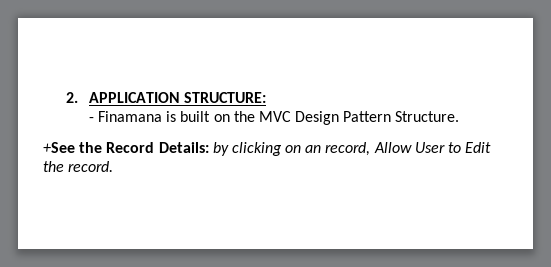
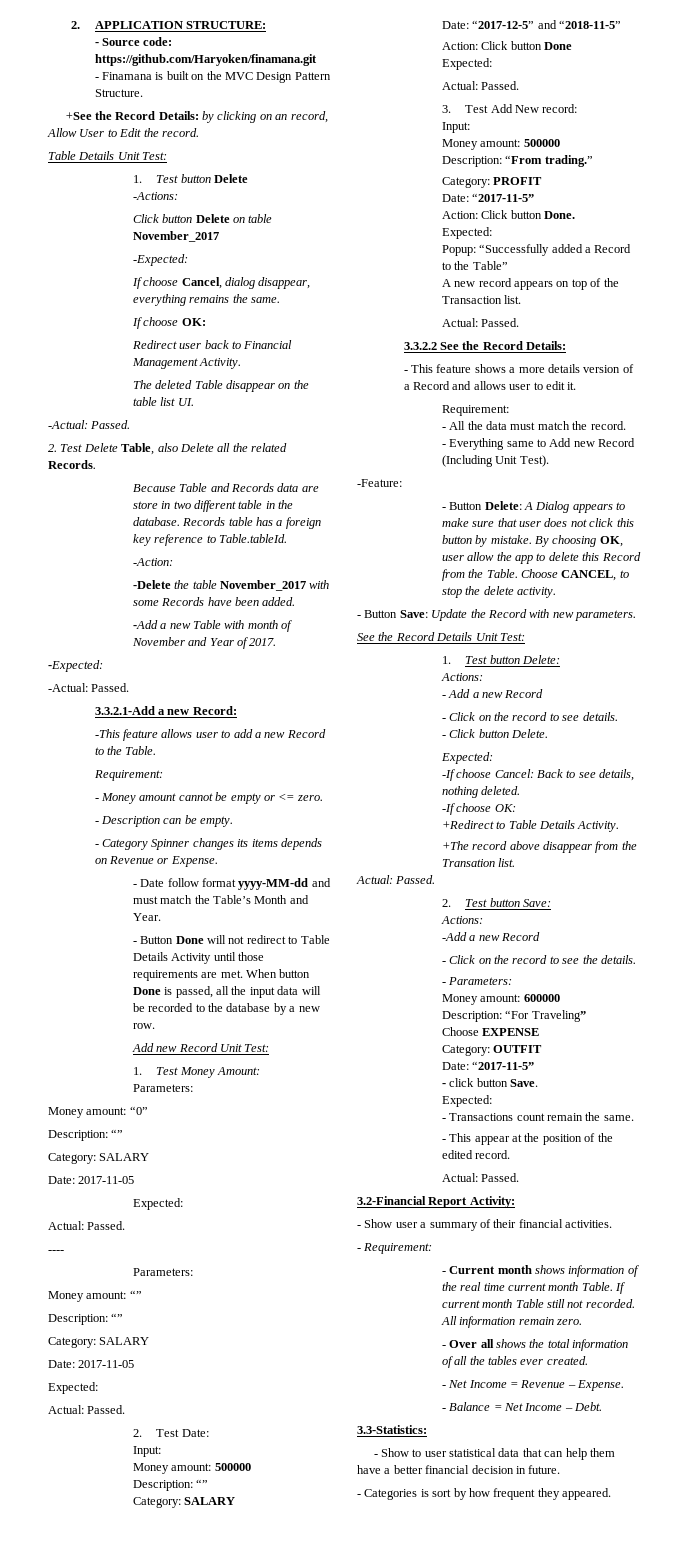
(266, 97) none -> [94,37,173,46] [94,54,317,66] // - Source code: https://github.com/Haryoken/finamana.git
(114, 166) none -> [48,151,168,160] [132,174,248,183] [132,192,178,200] [132,214,273,223] [132,231,219,242] [132,254,188,266] [131,277,311,289] [132,294,281,306] [131,317,206,329] [131,340,293,349] [131,358,242,369] [132,380,309,392] [132,397,194,406] [48,420,131,429] [48,443,287,455] [48,460,96,469] [132,483,319,492] [132,500,294,512] [132,517,321,529] [132,534,288,546] [132,558,173,566] [132,580,330,591] [132,597,296,606] [132,620,293,632] [131,637,277,649] [48,660,103,672] [48,683,130,692] [94,706,237,715] [94,729,326,741] [94,746,157,755] [93,770,163,781] [94,792,323,804] [94,815,234,827] [94,838,322,850] [94,856,218,867] [132,878,331,890] [132,895,309,904] [132,913,161,921] [132,935,330,944] [132,952,265,964] [132,969,311,981] [132,986,321,998] [132,1003,320,1015] [132,1023,155,1029] [131,1043,270,1052] [132,1067,260,1078] [132,1084,193,1092] [48,1106,148,1118] [48,1129,124,1141] [48,1153,150,1164] [48,1176,135,1184] [132,1198,183,1210] [48,1221,126,1230] [48,1250,64,1253] [132,1268,193,1276] [48,1290,142,1302] [48,1313,124,1325] [48,1337,150,1348] [48,1360,135,1368] [48,1382,98,1394] [48,1405,126,1414] [132,1429,209,1437] [132,1446,161,1457] [132,1463,251,1474] [132,1479,209,1491] [132,1497,236,1508] [441,20,622,29] [441,41,573,50] [441,58,492,70] [441,81,520,90] [441,104,578,113] [441,122,470,133] [441,139,560,150] [441,155,593,167] [441,177,543,188] [441,193,535,202] [441,210,576,219] [441,227,492,239] [441,244,632,256] [441,261,508,270] [441,278,619,290] [441,295,522,304] [441,318,520,327] [403,341,567,350] [403,364,634,373] [403,381,577,390] [441,405,509,416] [441,421,626,430] [441,438,636,450] [441,455,549,467] [357,479,402,487] [441,501,626,513] [441,518,634,527] [441,535,623,547] [441,552,641,564] [441,569,629,581] [441,586,557,598] [357,609,636,621] [357,632,525,641] [441,655,560,664] [440,673,483,681] [441,689,544,698] [441,712,618,721] [441,729,549,738] [440,752,493,764] [441,769,635,781] [441,786,521,798] [441,803,516,815] [441,820,620,832] [441,841,637,853] [441,858,516,867] [356,875,436,884] [441,898,551,907] [440,916,483,924] [441,932,541,941] [441,955,636,964] [441,977,513,985] [441,994,560,1005] [441,1010,586,1022] [441,1027,540,1036] [441,1045,543,1056] [441,1061,535,1070] [441,1078,539,1087] [441,1095,492,1107] [441,1112,634,1121] [441,1133,613,1145] [441,1150,511,1159] [441,1173,520,1182] [357,1196,515,1208] [357,1219,612,1231] [357,1243,433,1254] [441,1265,639,1277] [441,1282,626,1294] [441,1299,635,1308] [440,1316,583,1328] [441,1339,629,1351] [441,1356,588,1368] [441,1380,625,1391] [441,1402,603,1411] [357,1425,427,1434] [373,1448,615,1460] [357,1465,561,1474] [357,1488,611,1500] // Table Details Unit Test: // 1. Test button Delete // -Actions: // Click button Delete on table November_2017 // -Expected: // If choose Cancel, dialog disappear, everything remains the same. // If choose OK: // Redirect user back to Financial Management Activity. // The deleted Table disappear on the table list UI. // -Actual: Passed. // 2. Test Delete Table, also Delete all the related Records. // Because Table and Records data are store in two different table in the database. Records table has a foreign key reference to Table.tableId. // -Action: // -Delete the table November_2017 with some Records have been added. // -Add a new Table with month of November and Year of 2017. // -Expected: // -Actual: Passed. // 3.3.2.1-Add a new Record: // -This feature allows user to add a new Record to the Table. // Requirement: // - Money amount cannot be empty or <= zero. // - Description can be empty. // - Category Spinner changes its items depends on Revenue or Expense. // - Date follow format yyyy-MM-dd and must match the Table’s Month and Year. // - Button Done will not redirect to Table Details Activity until those requirements are met. When button Done is passed, all the input data will be recorded to the database by a new row. // Add new Record Unit Test: // 1. Test Money Amount: // Parameters: // Money amount: “0” // Description: “” // Category: SALARY // Date: 2017-11-05 // Expected: // Actual: Passed. // ---- // Parameters: // Money amount: “” // Description: “” // Category: SALARY // Date: 2017-11-05 // Expected: // Actual: Passed. // 2. Test Date: // Input: // Money amount: 500000 // Description: “” // Category: SALARY // Date: “2017-12-5” and “2018-11-5” // Action: Click button Done // Expected: // Actual: Passed. // 3. Test Add New record: // Input: // Money amount: 500000 // Description: “From trading.” // Category: PROFIT // Date: “2017-11-5” // Action: Click button Done. // Expected: // Popup: “Successfully added a Record to the Table” // A new record appears on top of the Transaction list. // Actual: Passed. // 3.3.2.2 See the Record Details: // - This feature shows a more details version of a Record and allows user to edit it. // Requirement: // - All the data must match the record. // - Everything same to Add new Record (Including Unit Test). // -Feature: // - Button Delete: A Dialog appears to make sure that user does not click this button by mistake. By choosing OK, user allow the app to delete this Record from the Table. Choose CANCEL, to stop the delete activity. // - Button Save: Update the Record with new parameters. // See the Record Details Unit Test: // 1. Test button Delete: // Actions: // - Add a new Record // - Click on the record to see details. // - Click button Delete. // Expected: // -If choose Cancel: Back to see details, nothing deleted. // -If choose OK: // +Redirect to Table Details Activity. // +The record above disappear from the Transation list. // Actual: Passed. // 2. Test button Save: // Actions: // -Add a new Record // - Click on the record to see the details. // - Parameters: // Money amount: 600000 // Description: “For Traveling” // Choose EXPENSE // Category: OUTFIT // Date: “2017-11-5” // - click button Save. // Expected: // - Transactions count remain the same. // - This appear at the position of the edited record. // Actual: Passed. // 3.2-Financial Report Activity: // - Show user a summary of their financial activities. // - Requirement: // - Current month shows information of the real time current month Table. If current month Table still not recorded. All information remain zero. // - Over all shows the total information of all the tables ever created. // - Net Income = Revenue – Expense. // - Balance = Net Income – Debt. // 3.3-Statistics: // - Show to user statistical data that can help them have a better financial decision in future. // - Categories is sort by how frequent they appeared.

